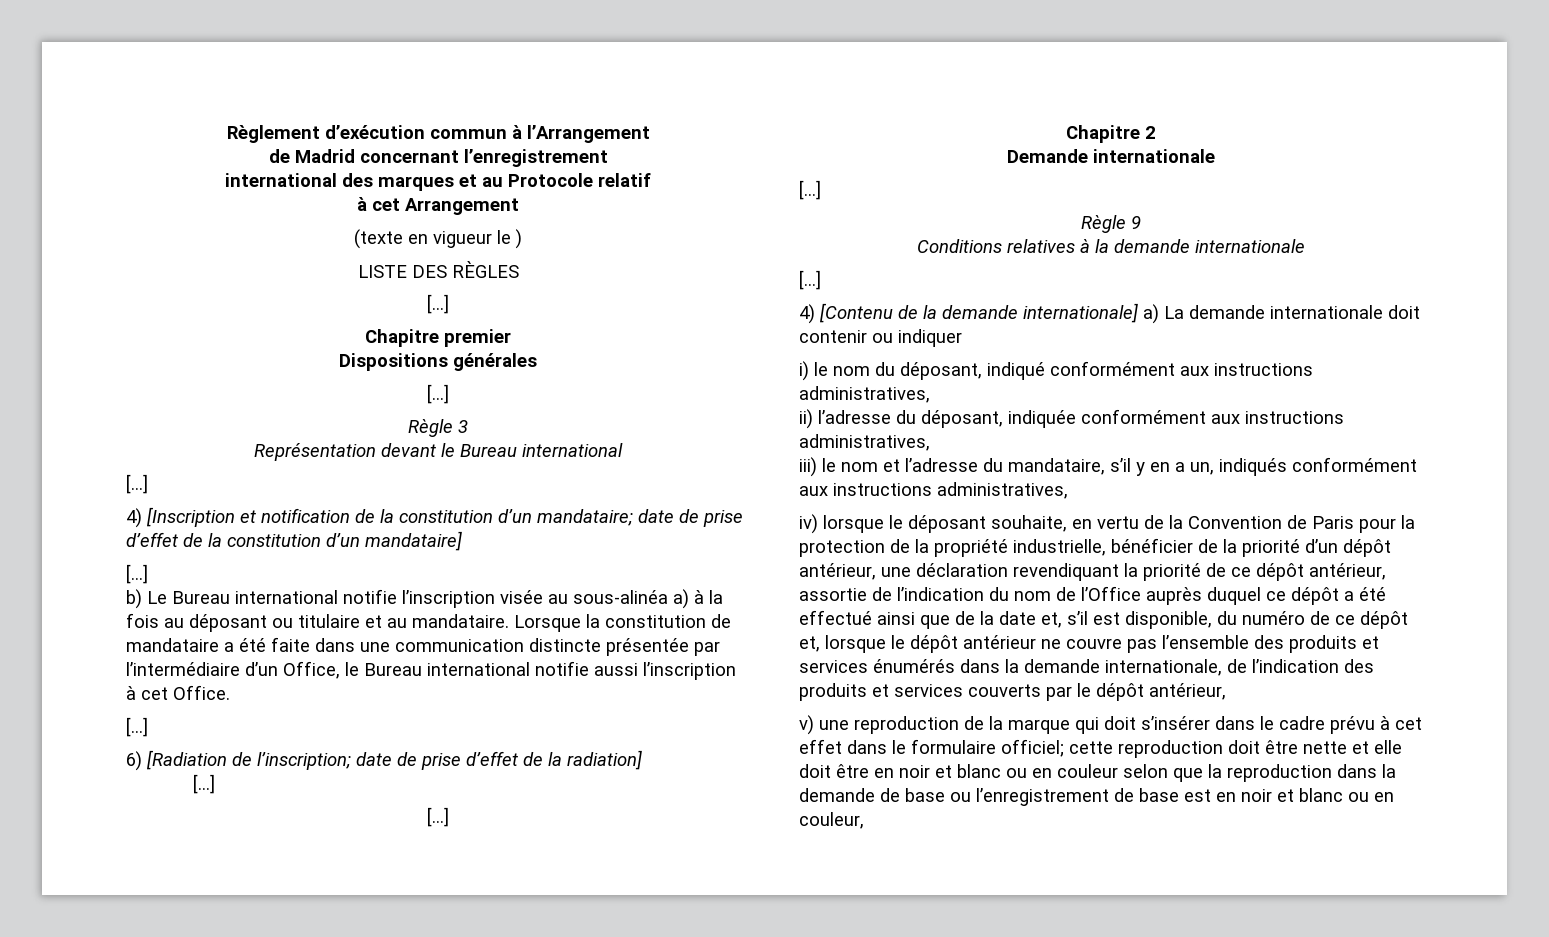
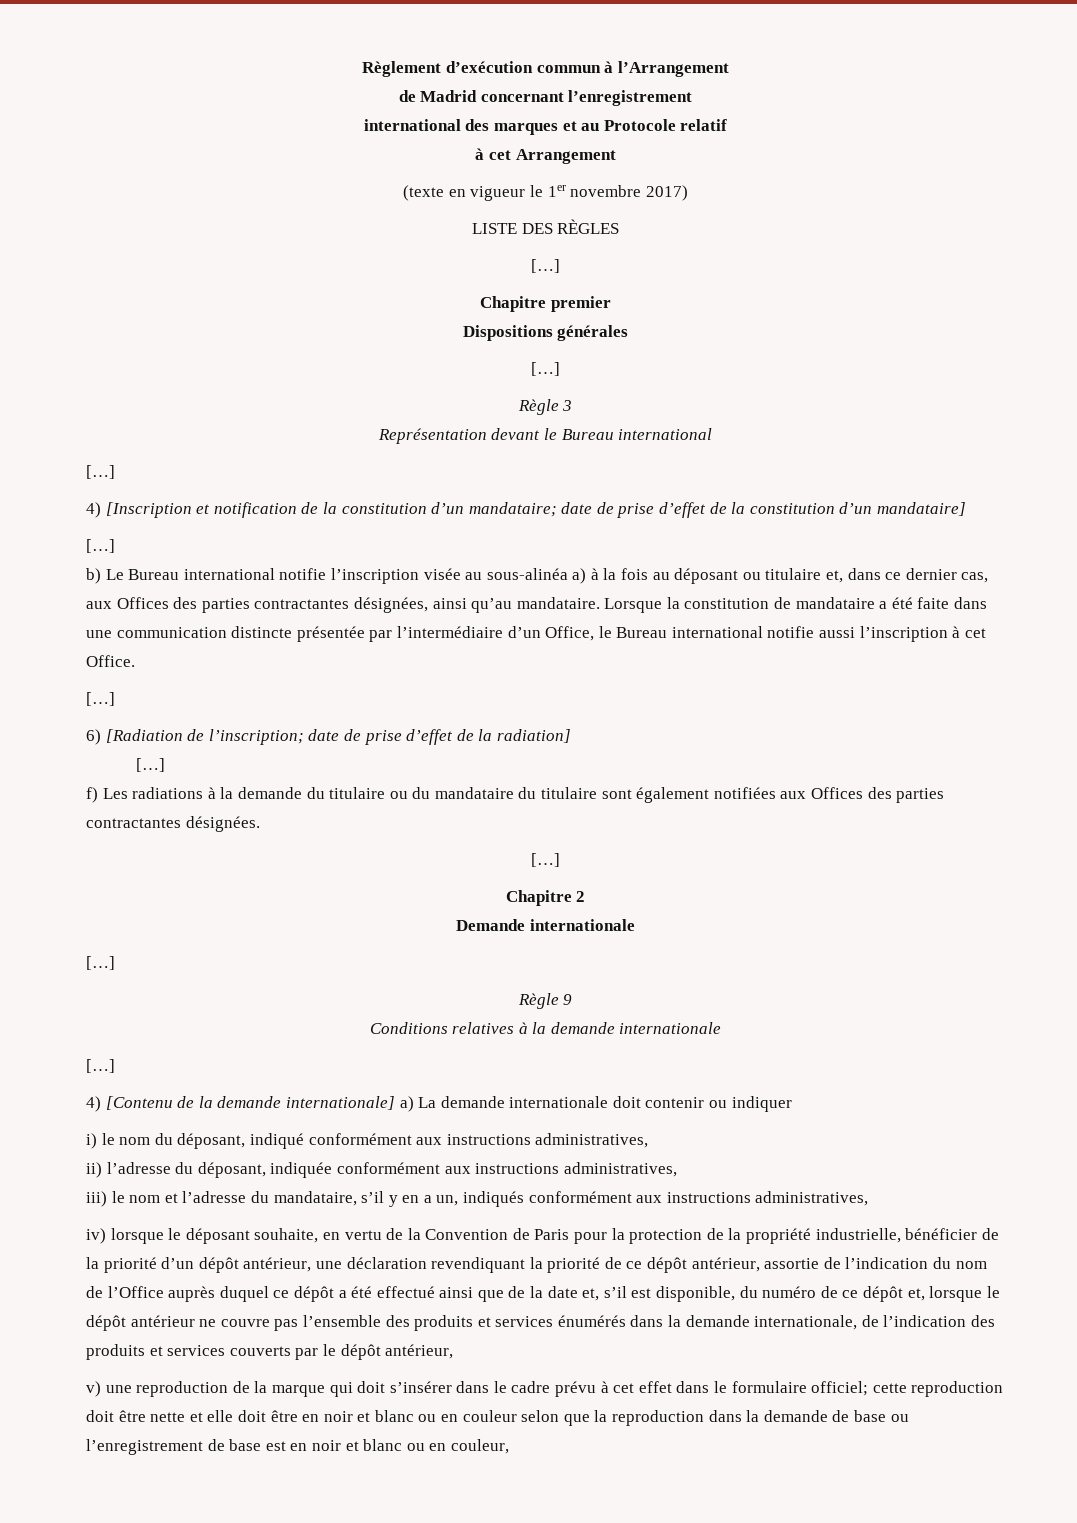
[515,229,522,249] ) -> [547,185,688,201] 1er novembre 2017)
[365,615,407,628] et au -> [826,568,989,583] [86,597,513,613] et, dans ce dernier cas, aux Offices des parties contractantes désignées, ainsi qu’au
(215, 784) none -> [86,787,945,803] [86,816,260,832] // f) Les radiations à la demande du titulaire ou du mandataire du titulaire sont également notifiées aux Offices des parties contractantes désignées.

